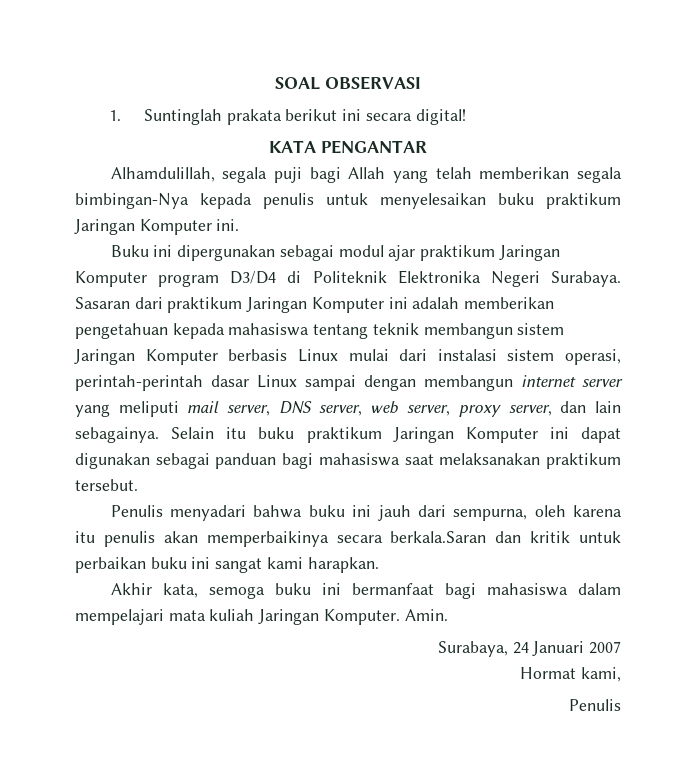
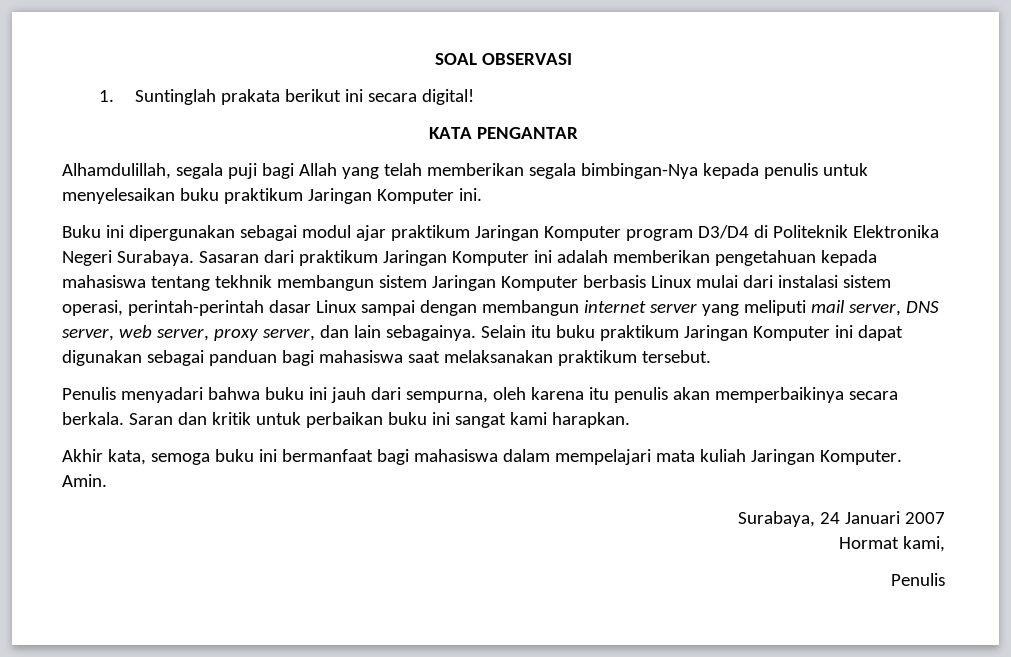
[372,323,419,335] teknik -> [214,275,272,288] tekhnik
[390,531,487,543] berkala.Saran -> [62,412,173,425] berkala. Saran

